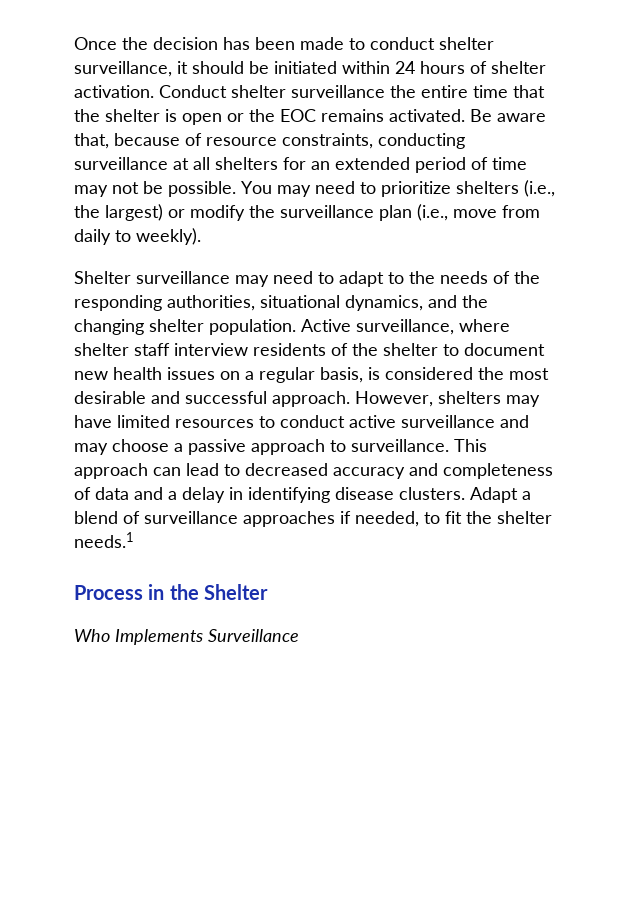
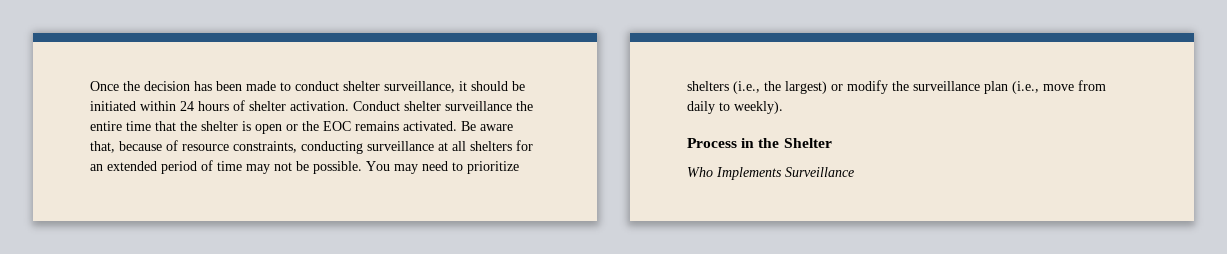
[74,271,540,287] [74,295,488,311] [74,319,510,335] [74,343,545,356] [74,367,549,383] [74,391,540,407] [74,415,529,428] [74,439,487,455] [74,463,553,479] [74,487,531,503] [74,511,552,527] [74,532,134,548] // Shelter surveillance may need to adapt to the needs of the responding authorities, situational dynamics, and the changing shelter population. Active surveillance, where shelter staff interview residents of the shelter to document new health issues on a regular basis, is considered the most desirable and successful approach. However, shelters may have limited resources to conduct active surveillance and may choose a passive approach to surveillance. This approach can lead to decreased accuracy and completeness of data and a delay in identifying disease clusters. Adapt a blend of surveillance approaches if needed, to fit the shelter needs.1 -> (783, 107) none

